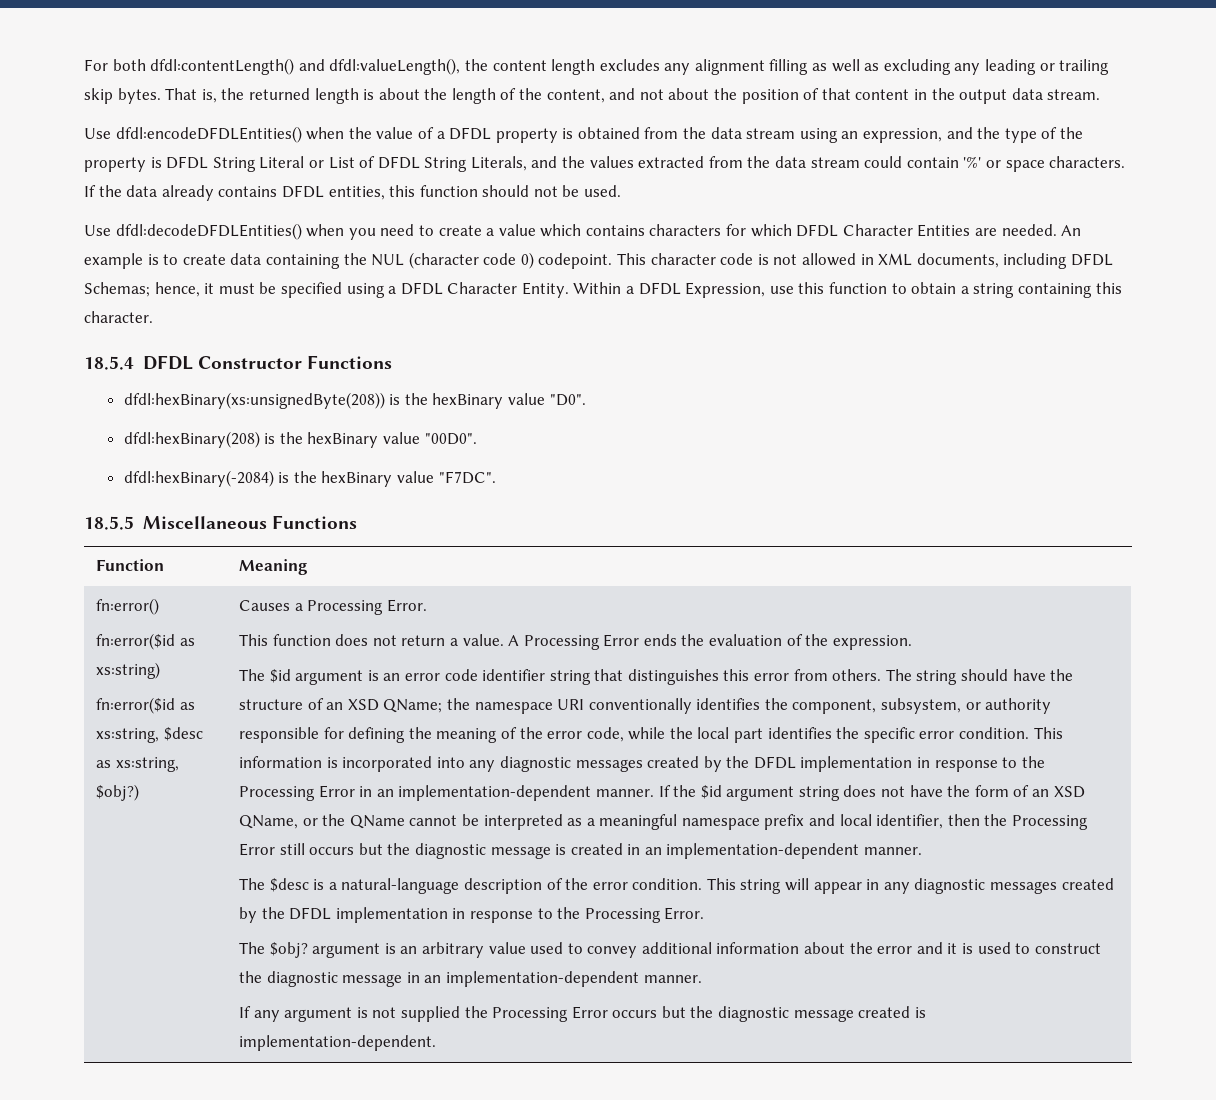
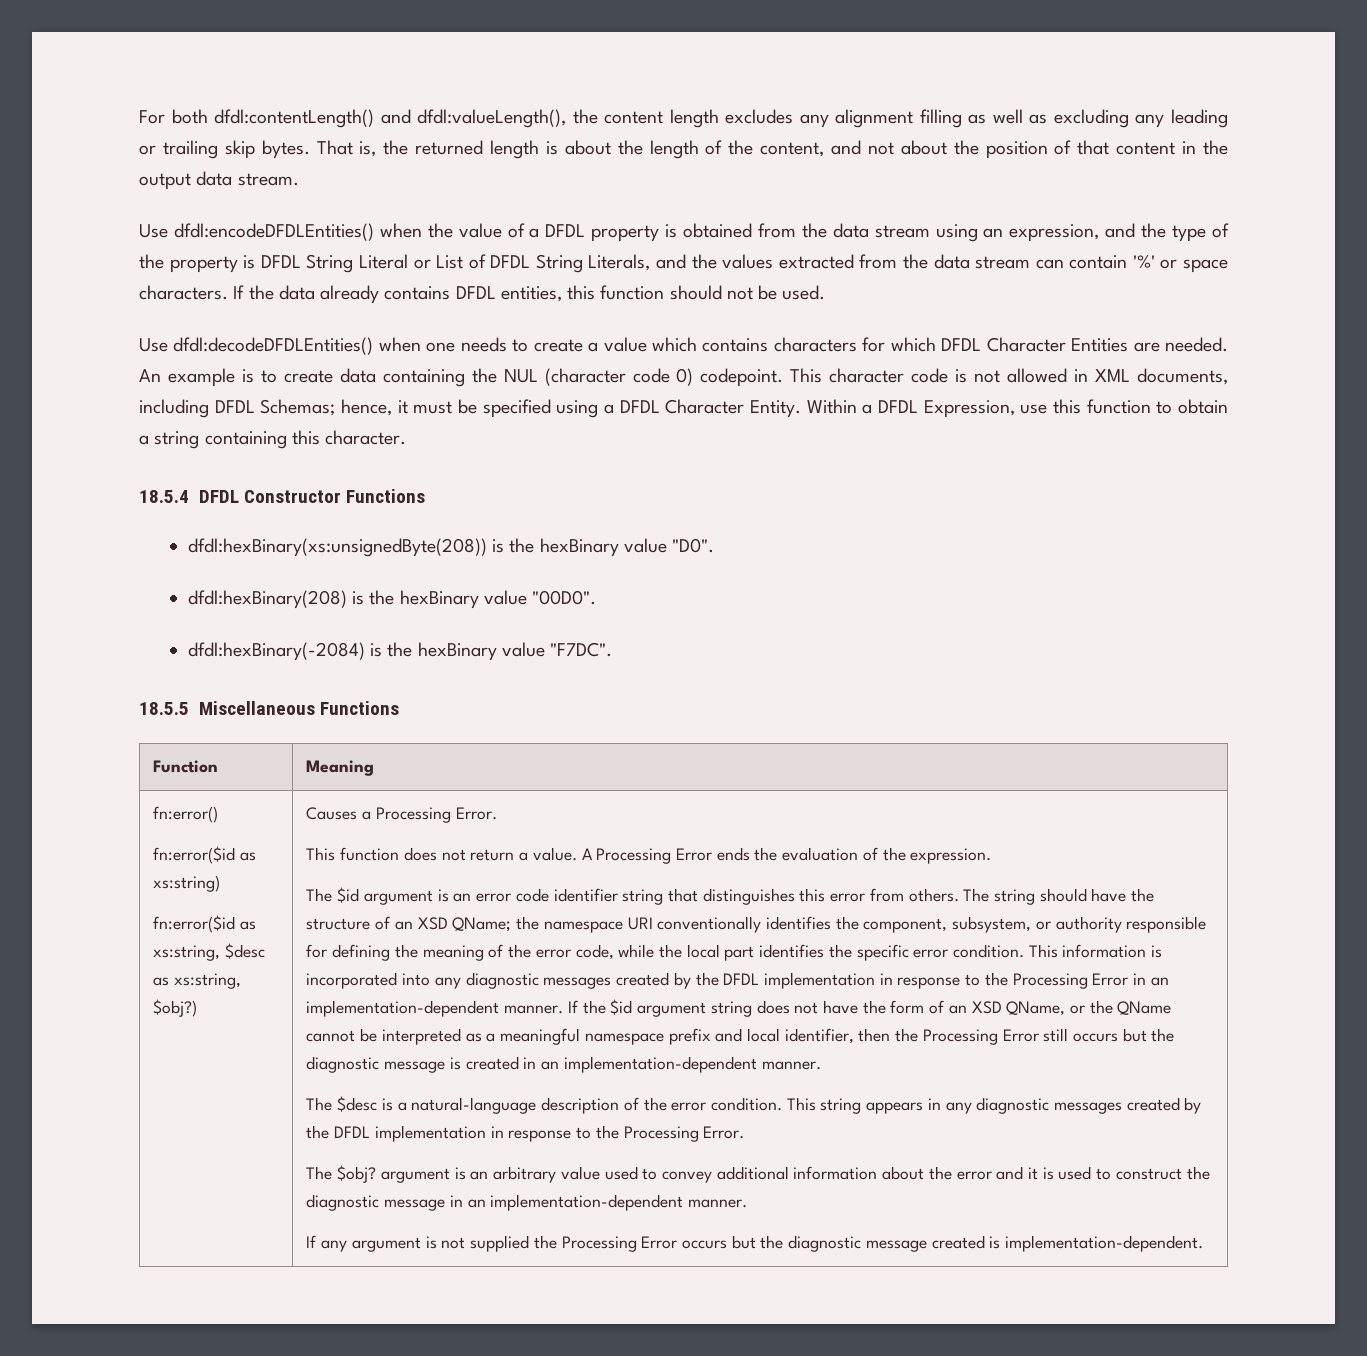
[864,156,903,168] could -> [1035,259,1064,269] can
[348,224,415,240] you need -> [426,337,507,352] one needs
[785,878,862,894] will appear -> [866,1102,924,1114] appears

